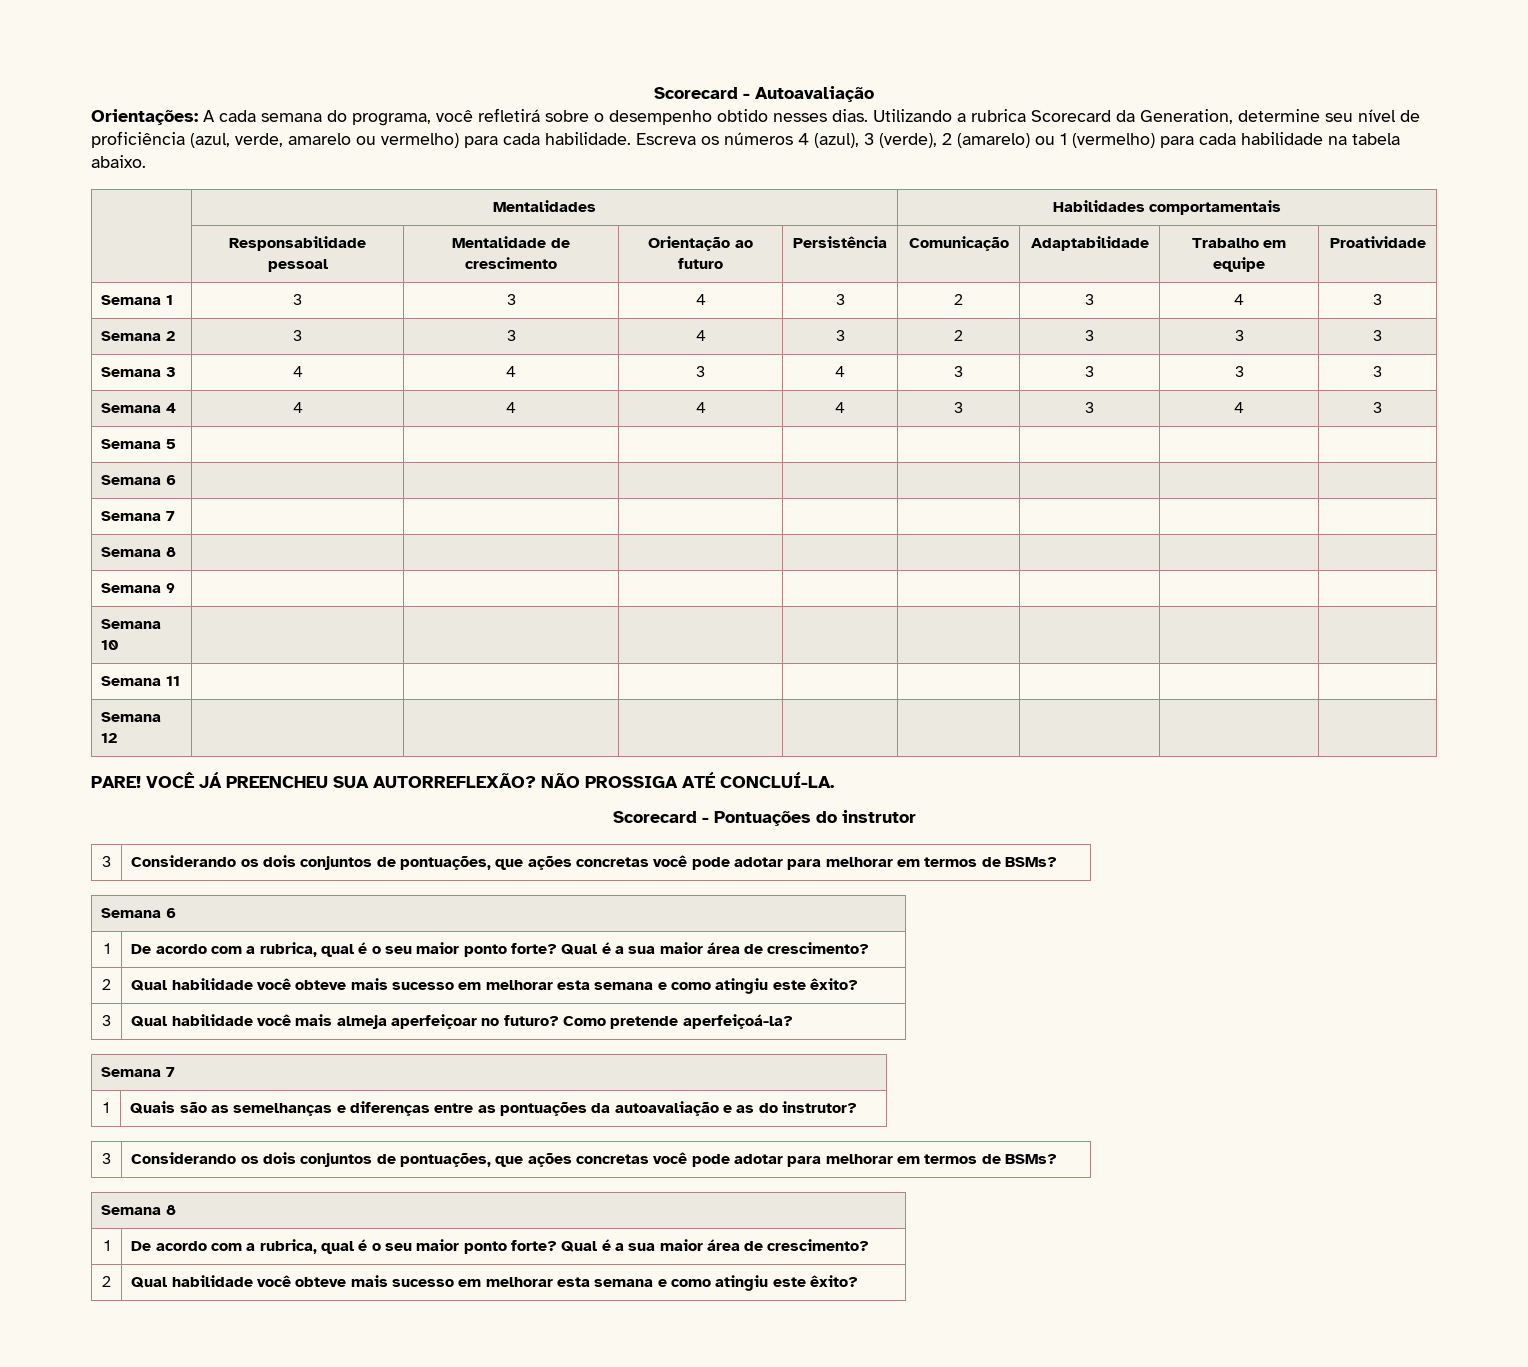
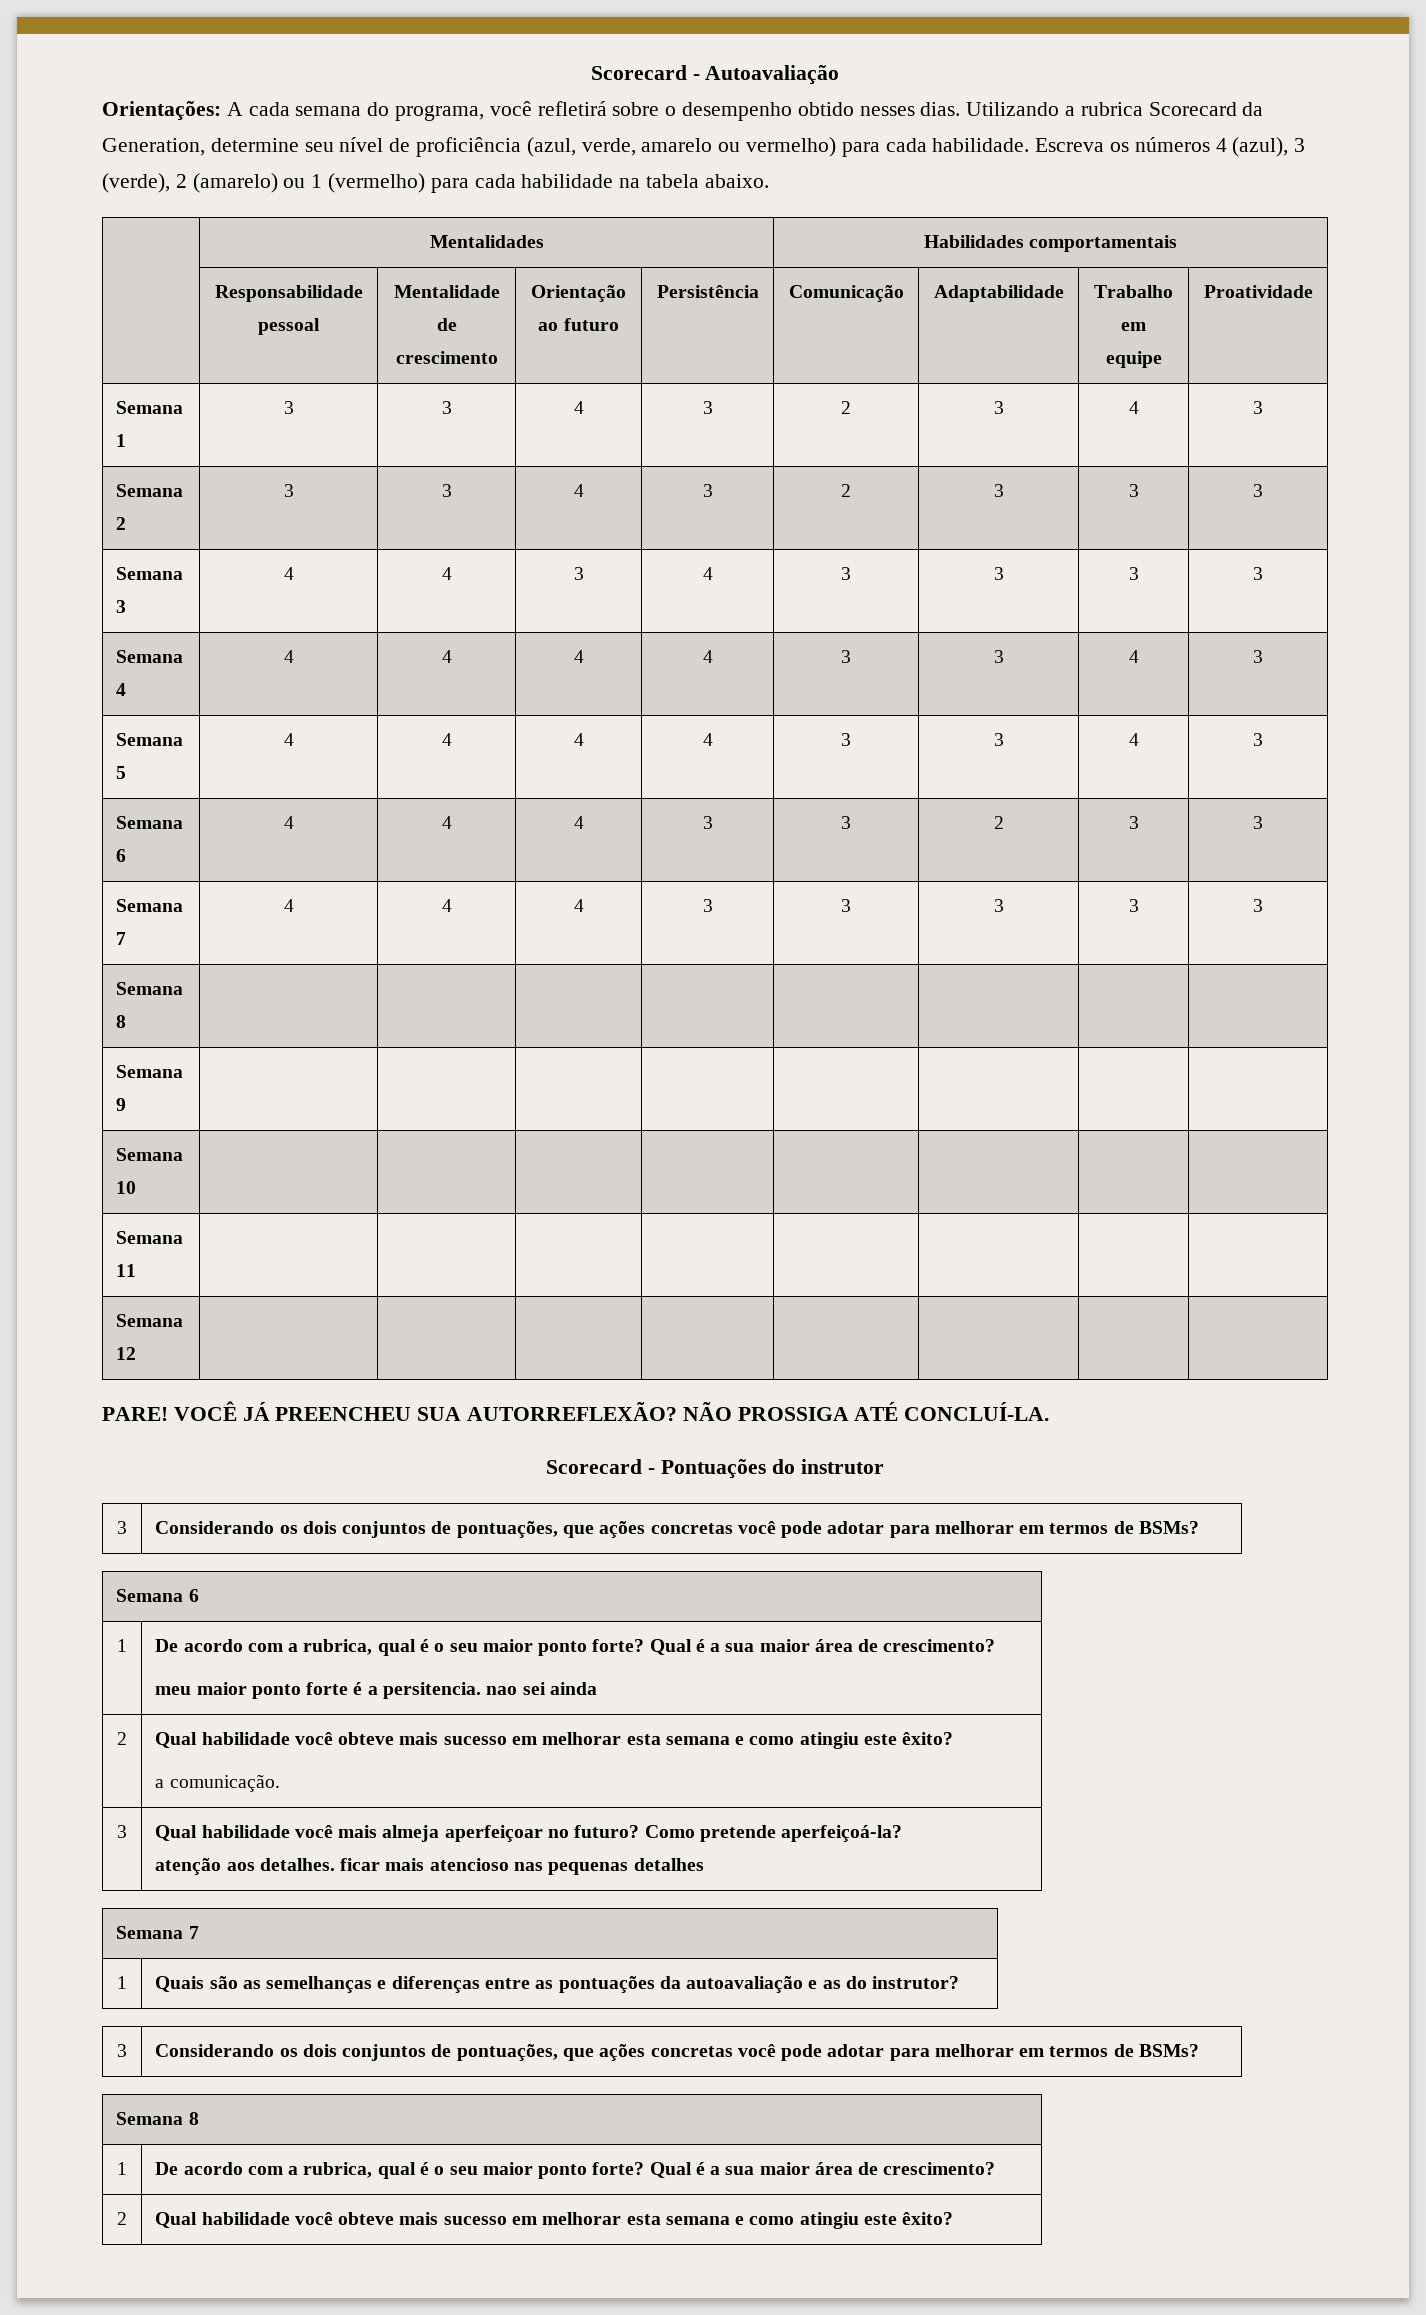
[101,475,176,485] [101,511,175,521] | | | | | | | // Semana 6 | | | | | | | | // Semana 7 | | | | | | | | -> [283,733,294,746] [441,733,452,746] [573,733,584,746] [702,733,713,746] [841,733,851,746] [993,733,1004,746] [1128,733,1139,746] [1253,733,1263,746] [116,816,184,829] [116,849,127,862] [283,816,294,829] [441,816,452,829] [573,816,584,829] [702,816,713,829] [841,816,851,829] [993,816,1004,829] [1128,816,1139,829] [1253,816,1263,829] [116,899,184,912] [116,932,127,945] [283,899,294,912] [441,899,452,912] [573,899,584,912] [702,899,713,912] [841,899,851,912] [993,899,1004,912] [1128,899,1139,912] [1253,899,1263,912] 4 | 4 | 4 | 4 | 3 | 3 | 4 | 3 // Semana 6 | 4 | 4 | 4 | 3 | 3 | 2 | 3 | 3 // Semana 7 | 4 | 4 | 4 | 3 | 3 | 3 | 3 | 3
(870, 948) none -> [155,1682,597,1699] // meu maior ponto forte é a persitencia. nao sei ainda
(858, 984) none -> [155,1775,280,1792] // a comunicação.
(793, 1021) none -> [155,1858,704,1875] // atenção aos detalhes. ficar mais atencioso nas pequenas detalhes

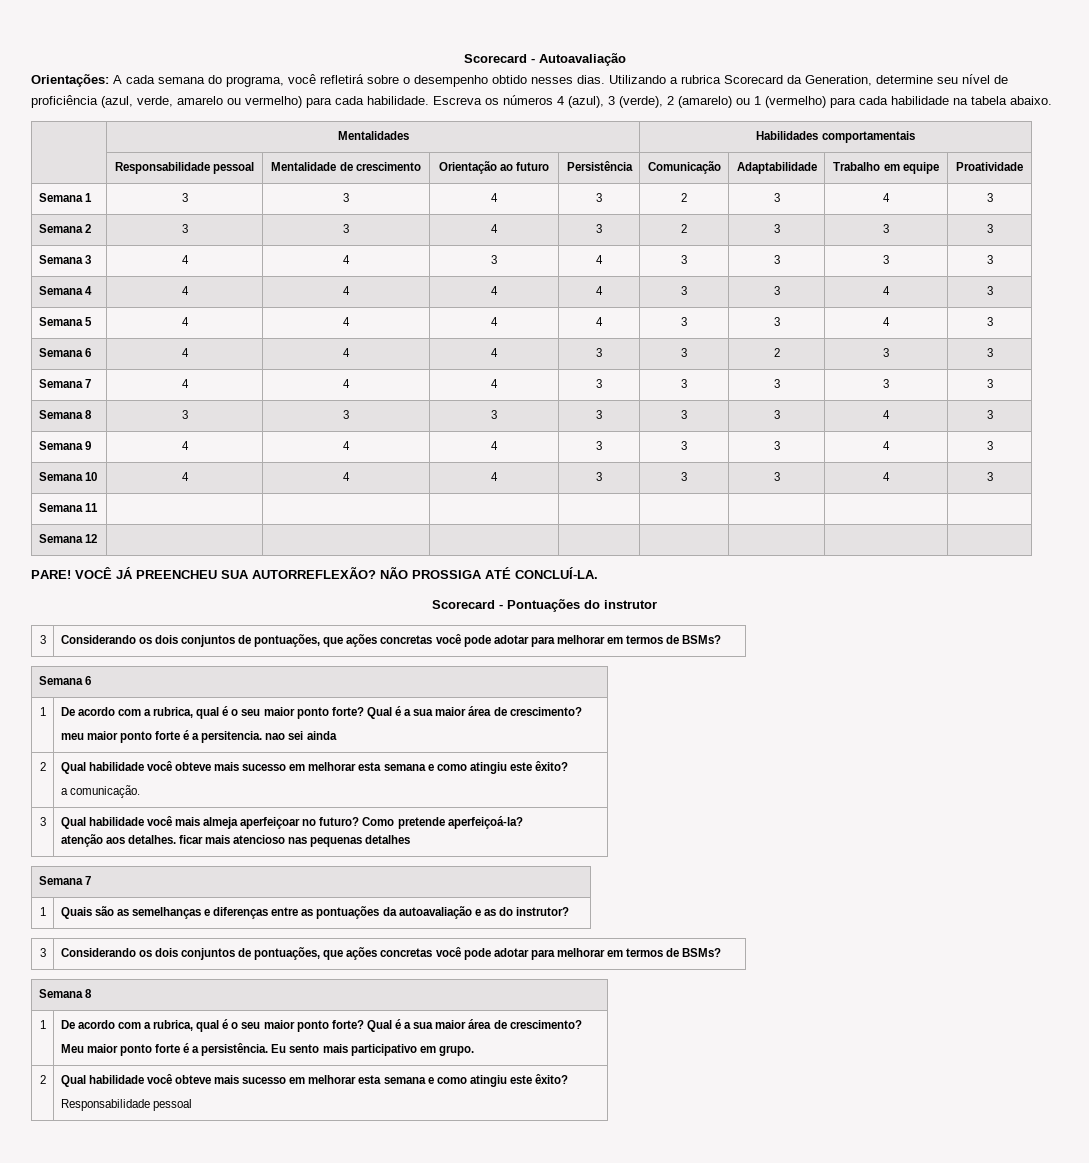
[116,1065,184,1078] [116,1098,127,1111] [116,1148,184,1161] [116,1181,137,1194] | | | | | | | // Semana 9 | | | | | | | | // Semana 10 | | | | | | | | -> [181,410,188,419] [343,410,349,419] [491,410,497,419] [596,410,602,419] [681,410,687,419] [773,410,780,419] [883,410,890,419] [986,410,993,419] [38,441,91,450] [181,441,189,450] [343,441,350,450] [491,441,498,450] [596,441,602,450] [681,441,687,450] [773,441,780,450] [883,441,890,450] [986,441,993,450] [38,472,97,481] [181,472,189,481] [343,472,350,481] [491,472,498,481] [596,472,602,481] [681,472,687,481] [773,472,780,481] [883,472,890,481] [986,472,993,481] 3 | 3 | 3 | 3 | 3 | 3 | 4 | 3 // Semana 9 | 4 | 4 | 4 | 3 | 3 | 3 | 4 | 3 // Semana 10 | 4 | 4 | 4 | 3 | 3 | 3 | 4 | 3
(996, 2168) none -> [60,1043,474,1056] // Meu maior ponto forte é a persistência. Eu sento mais participativo em grupo.
(954, 2218) none -> [60,1099,192,1111] // Responsabilidade pessoal

